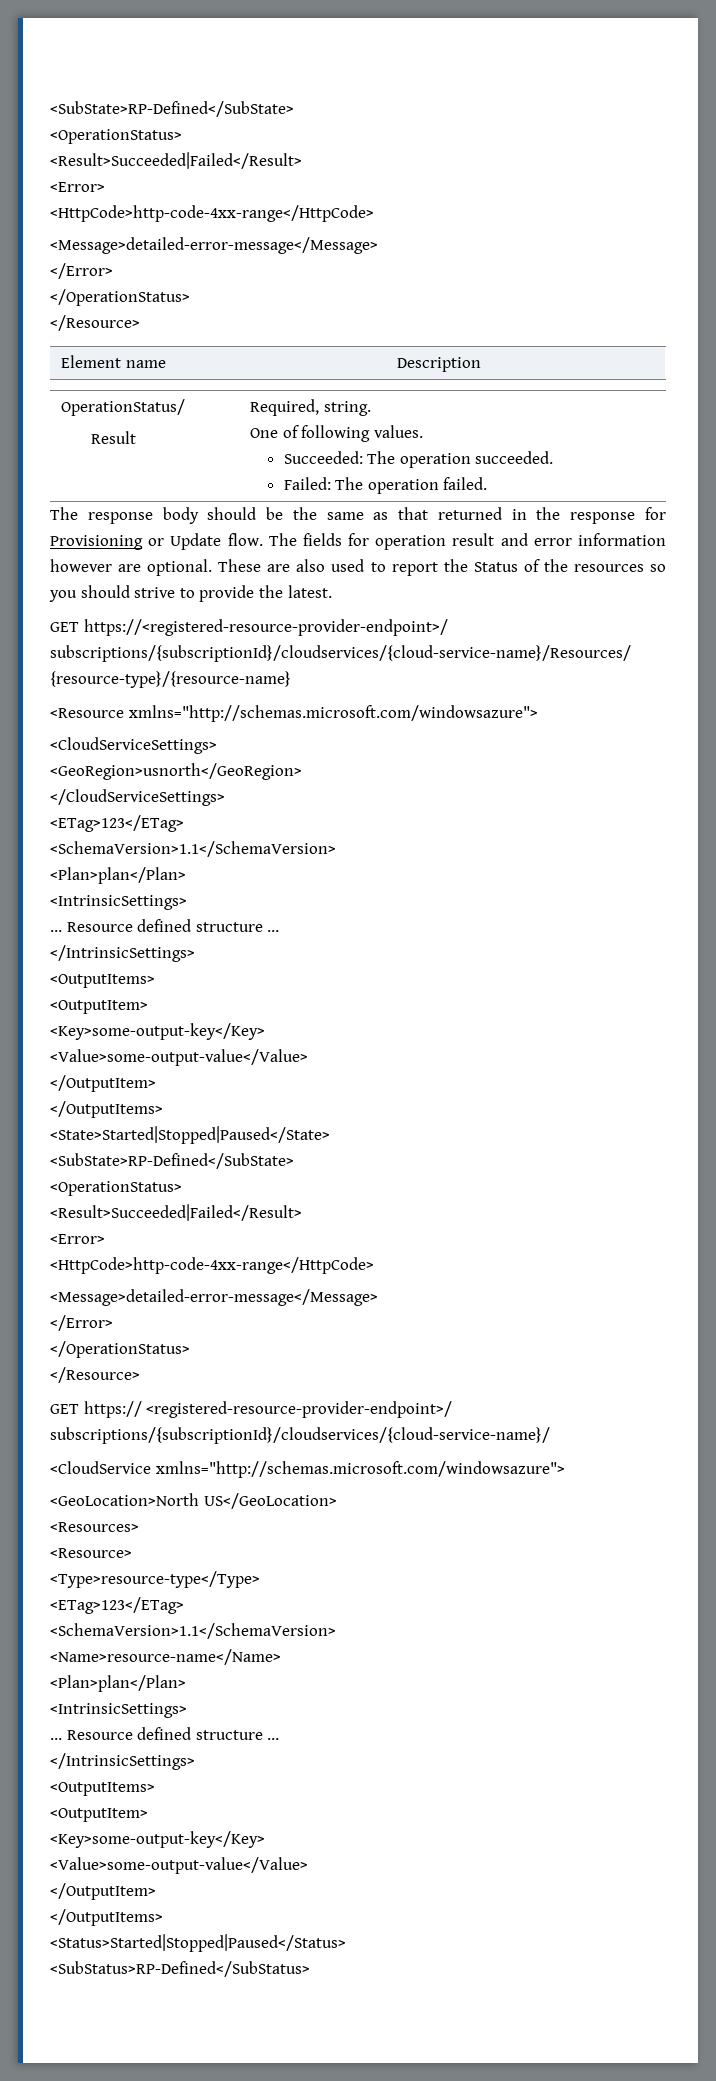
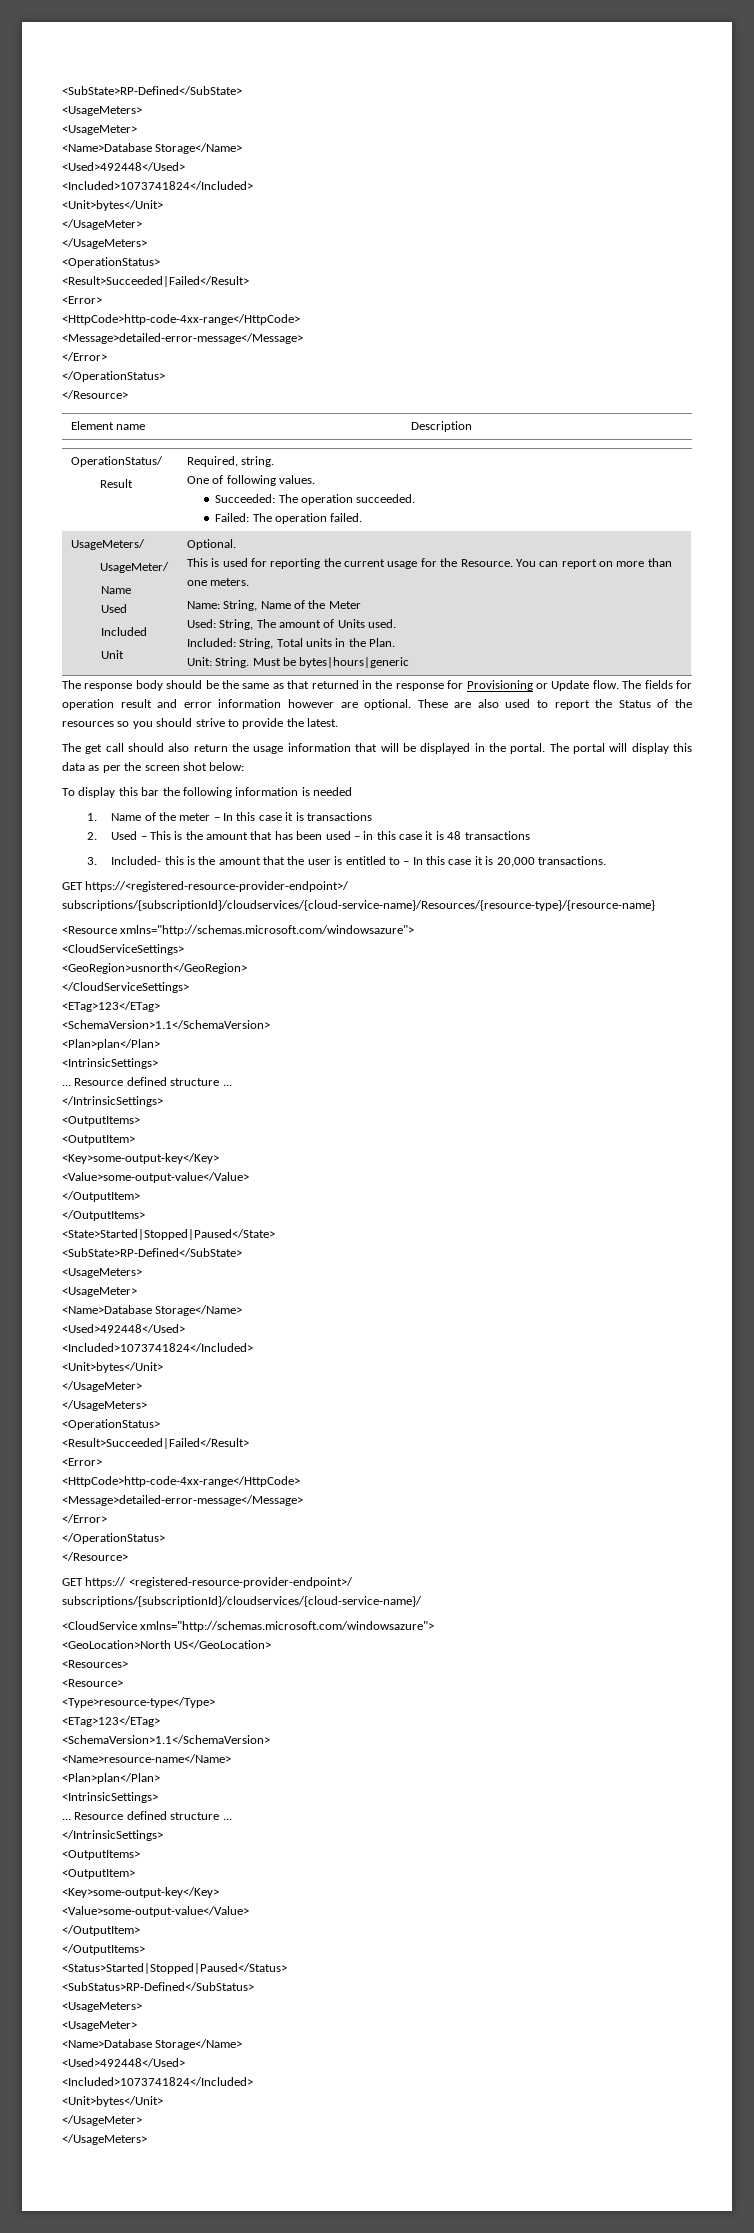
[50,101,294,117] <SubState>RP-Defined</SubState> -> [62,86,242,95] [62,106,142,116] [62,125,137,135] [62,143,243,154] [62,162,185,171] [62,181,253,190] [62,200,163,211] [62,219,142,230] [62,238,147,249] <SubState>RP-Defined</SubState> // <UsageMeters> // <UsageMeter> // <Name>Database Storage</Name> // <Used>492448</Used> // <Included>1073741824</Included> // <Unit>bytes</Unit> // </UsageMeter> // </UsageMeters>
(488, 483) none -> [70,539,145,550] [100,562,170,573] [100,586,131,594] [100,604,127,613] [100,627,147,636] [100,650,124,659] [186,539,236,550] [186,558,672,569] [186,578,250,586] [186,600,361,611] [186,619,397,630] [186,638,396,649] [186,657,410,668] // UsageMeters/ // UsageMeter/ // Name // Used // Included // Unit | Optional. // This is used for reporting the current usage for the Resource. You can report on more than one meters. // Name: String, Name of the Meter // Used: String, The amount of Units used. // Included: String, Total units in the Plan. // Unit: String. Must be bytes|hours|generic
(332, 591) none -> [62,743,693,754] [62,762,245,773] [62,787,352,798] [86,812,372,821] [86,831,530,840] [86,856,606,867] // The get call should also return the usage information that will be displayed in the portal. The portal will display this data as per the screen shot below: // To display this bar the following information is needed // 1. Name of the meter – In this case it is transactions // 2. Used – This is the amount that has been used – in this case it is 48 transactions // 3. Included- this is the amount that the user is entitled to – In this case it is 20,000 transactions.
(294, 1161) none -> [62,1268,142,1278] [62,1287,137,1297] [62,1305,243,1316] [62,1324,185,1333] [62,1343,253,1352] [62,1362,163,1373] [62,1381,142,1392] [62,1400,147,1411] // <UsageMeters> // <UsageMeter> // <Name>Database Storage</Name> // <Used>492448</Used> // <Included>1073741824</Included> // <Unit>bytes</Unit> // </UsageMeter> // </UsageMeters>
(310, 1969) none -> [62,2002,142,2012] [62,2021,137,2031] [62,2039,243,2050] [62,2058,185,2067] [62,2077,253,2086] [62,2096,163,2107] [62,2115,142,2126] [62,2134,147,2145] // <UsageMeters> // <UsageMeter> // <Name>Database Storage</Name> // <Used>492448</Used> // <Included>1073741824</Included> // <Unit>bytes</Unit> // </UsageMeter> // </UsageMeters>

